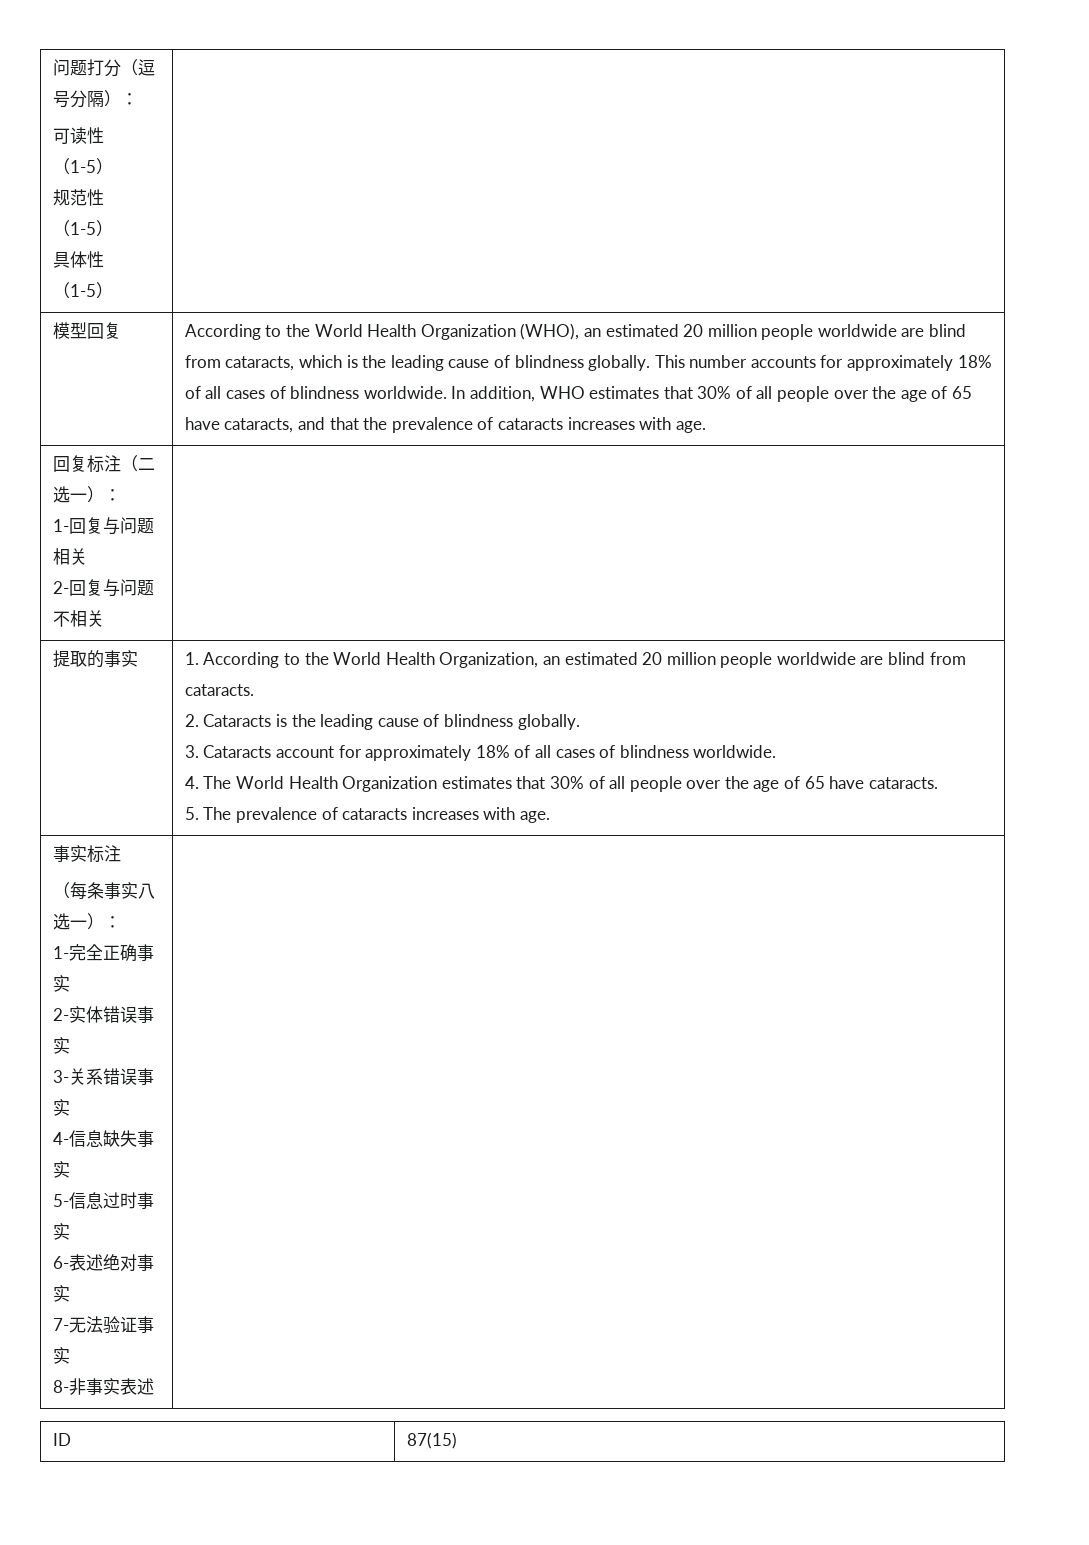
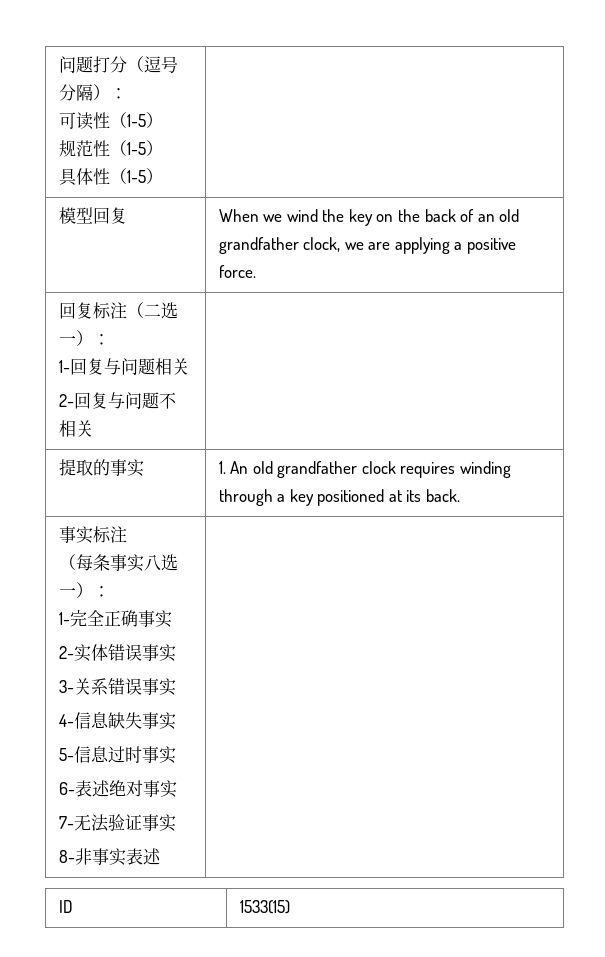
[184,323,967,340] [184,355,992,371] [184,386,973,402] [184,417,706,433] According to the World Health Organization (WHO), an estimated 20 million people worldwide are blind from cataracts, which is the leading cause of blindness globally. This number accounts for approximately 18% of all cases of blindness worldwide. In addition, WHO estimates that 30% of all people over the age of 65 have cataracts, and that the prevalence of cataracts increases with age. -> [218,209,520,226] [218,237,517,254] [218,265,256,278] When we wind the key on the back of an old grandfather clock, we are applying a positive force.
[203,652,966,668] [184,684,254,696] [184,714,580,730] [184,745,777,761] [184,776,938,792] [184,807,550,823] According to the World Health Organization, an estimated 20 million people worldwide are blind from cataracts. // 2. Cataracts is the leading cause of blindness globally. // 3. Cataracts account for approximately 18% of all cases of blindness worldwide. // 4. The World Health Organization estimates that 30% of all people over the age of 65 have cataracts. // 5. The prevalence of cataracts increases with age. -> [230,461,512,478] [218,489,461,506] An old grandfather clock requires winding through a key positioned at its back.
[406,1432,457,1449] 87(15) -> [239,900,290,914] 1533(15)

